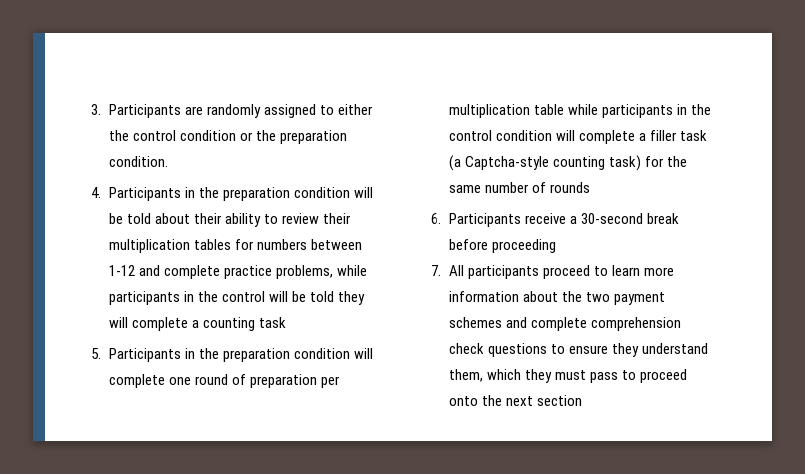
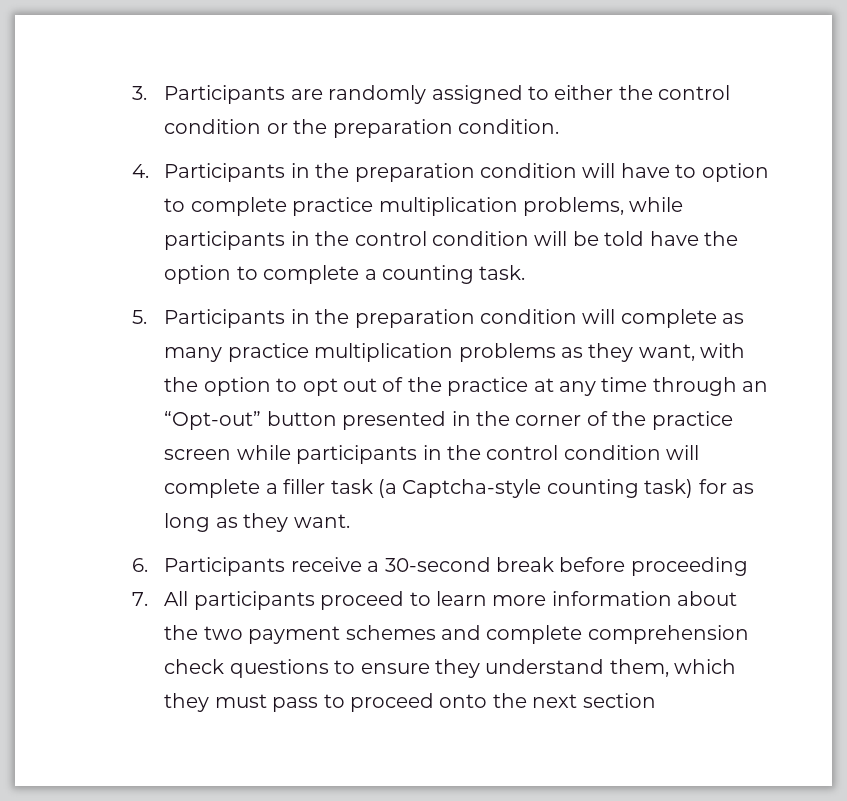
[109,213,352,227] [109,239,363,253] [109,265,161,276] be told about their ability to review their multiplication tables for numbers between 1-12 and -> [620,163,769,182] [164,198,186,212] have to option to
(273, 272) none -> [378,197,518,216] multiplication
[269,291,366,305] [109,317,129,328] will be told they will -> [432,231,739,246] [164,265,258,284] condition will be told have the option to
[259,317,287,328] task -> [479,265,526,280] task.
[169,374,341,388] [449,104,565,118] one round of preparation per multiplication table -> [722,313,745,324] [164,343,746,362] [164,377,769,396] [164,411,733,430] [164,449,232,460] as many practice multiplication problems as they want, with the option to opt out of the practice at any time through an “Opt-out” button presented in the corner of the practice screen
[667,156,688,167] [449,182,591,193] the same number of rounds -> [732,483,755,494] [164,513,350,532] as long as they want.

